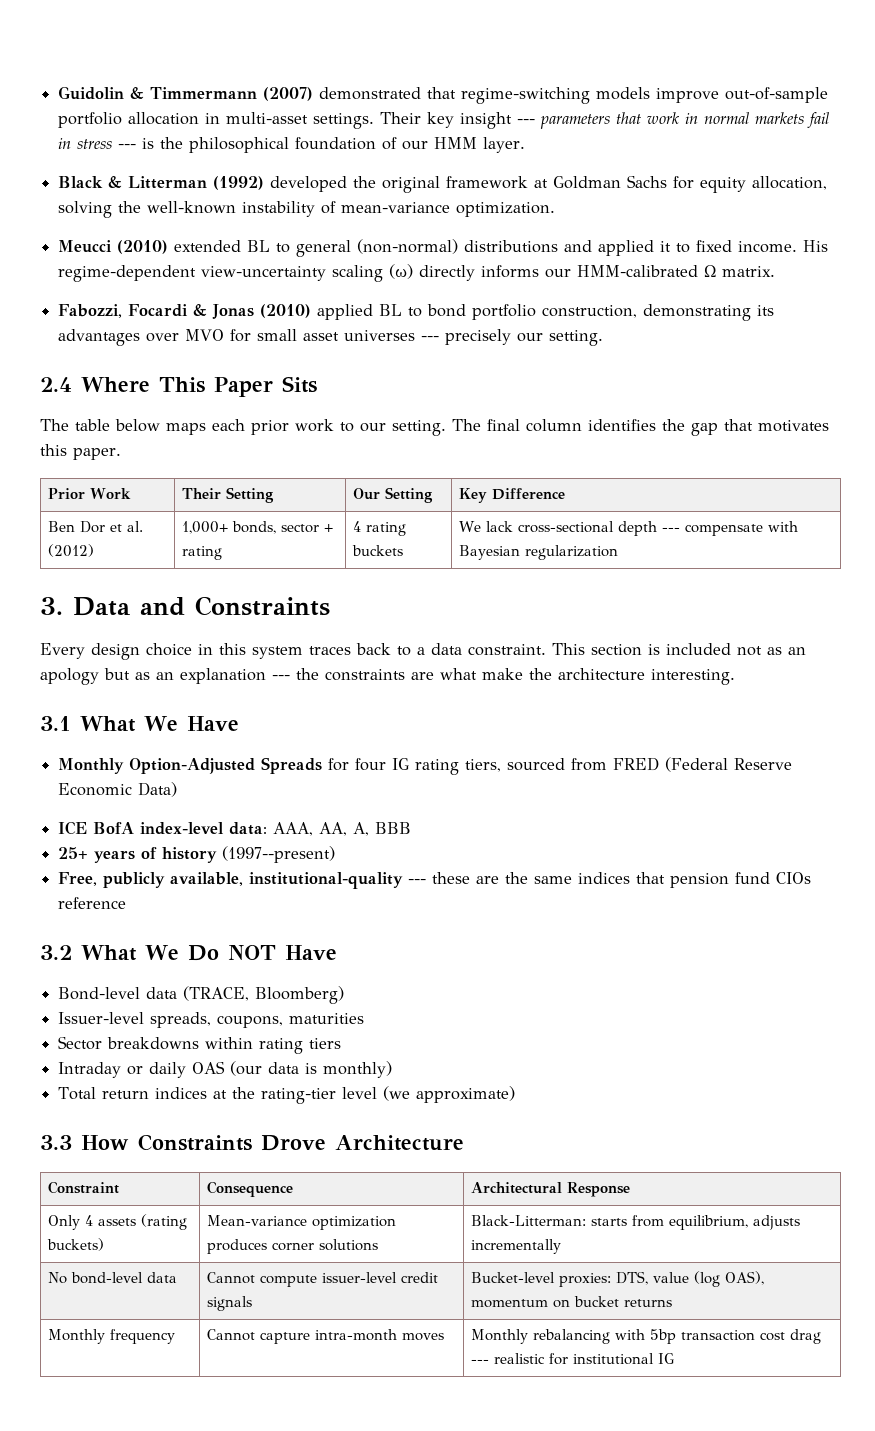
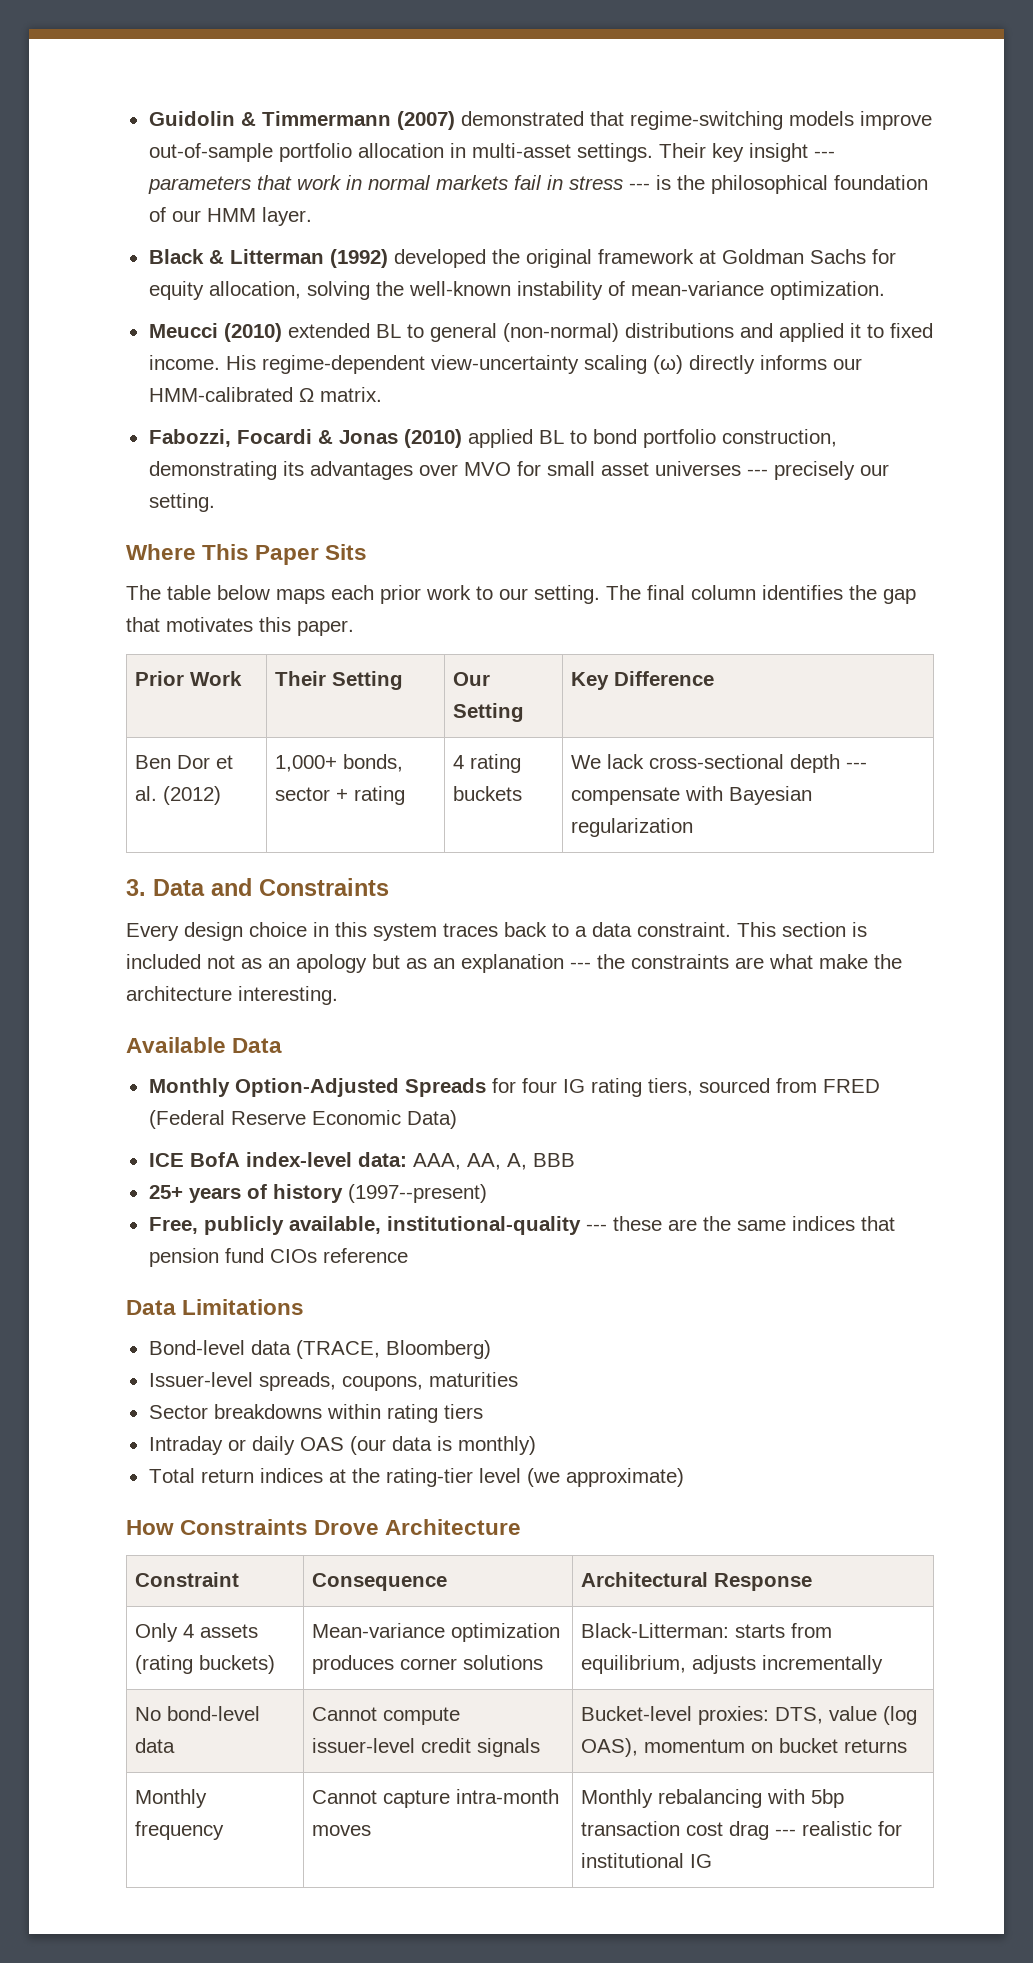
[40,377,72,392] 2.4 -> (215, 502) none
[40,716,239,732] 3.1 What We Have -> [126,1037,283,1053] Available Data
[40,945,337,961] 3.2 What We Do NOT Have -> [126,1299,305,1315] Data Limitations
[40,1135,72,1150] 3.3 -> (684, 1477) none

